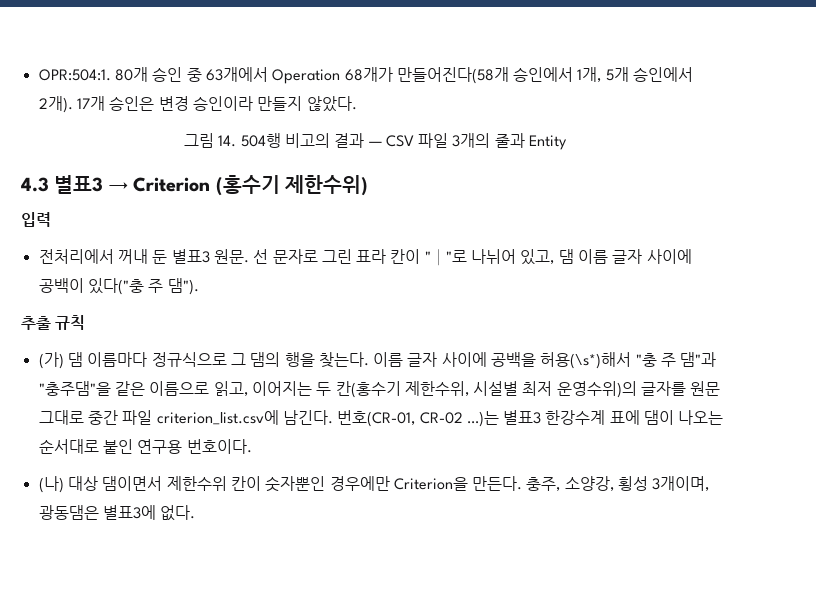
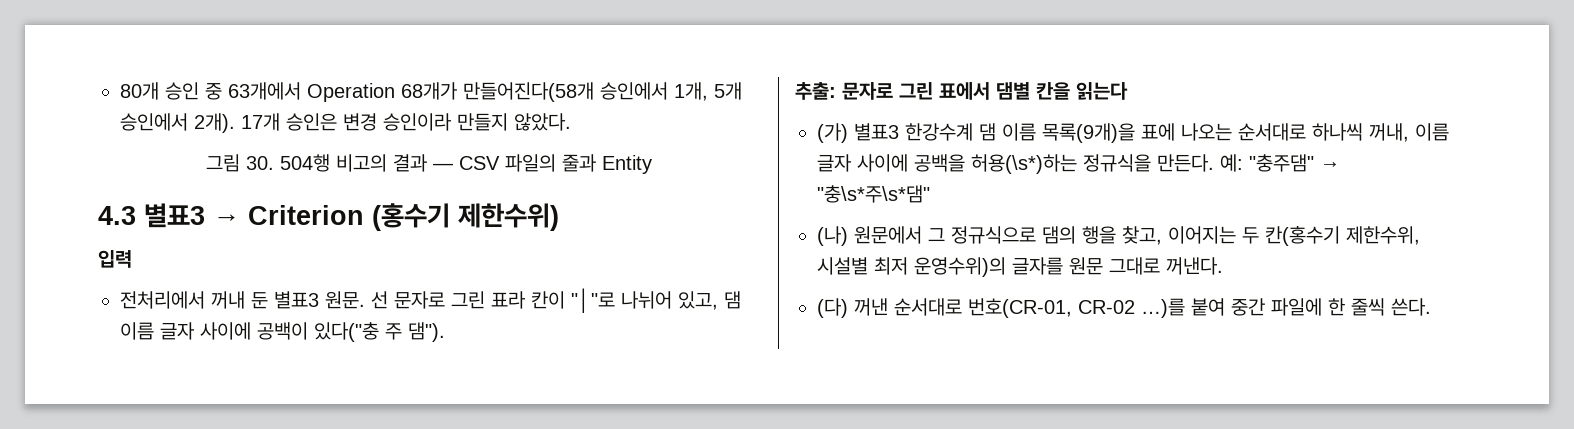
[38,69,111,81] OPR:504:1. -> (120, 91) none
[218,135,237,147] 14. -> [246,156,274,170] 30.
[418,133,491,148] 파일 3개의 -> [505,154,556,172] 파일의
[21,315,86,330] [38,352,717,369] [38,381,248,396] 추출 규칙 // (가) 댐 이름마다 정규식으로 그 댐의 행을 찾는다. 이름 글자 사이에 공백을 허용(\s*)해서 "충 주 댐"과 "충주댐"을 같은 이름으로 읽고, -> [795,82,1128,100] [817,123,1449,143] [817,154,1340,174] [817,185,930,203] [817,226,1162,246] 추출: 문자로 그린 표에서 댐별 칸을 읽는다 // (가) 별표3 한강수계 댐 이름 목록(9개)을 표에 나오는 순서대로 하나씩 꺼내, 이름 글자 사이에 공백을 허용(\s*)하는 정규식을 만든다. 예: "충주댐" → "충\s*주\s*댐" // (나) 원문에서 그 정규식으로 댐의 행을 찾고,
[87,410,724,427] [38,439,252,454] [38,476,710,493] [38,505,196,521] 중간 파일 criterion_list.csv에 남긴다. 번호(CR-01, CR-02 …)는 별표3 한강수계 표에 댐이 나오는 순서대로 붙인 연구용 번호이다. // (나) 대상 댐이면서 제한수위 칸이 숫자뿐인 경우에만 Criterion을 만든다. 충주, 소양강, 횡성 3개이며, 광동댐은 별표3에 없다. -> [1166,257,1223,275] [817,298,1431,318] 꺼낸다. // (다) 꺼낸 순서대로 번호(CR-01, CR-02 …)를 붙여 중간 파일에 한 줄씩 쓴다.

